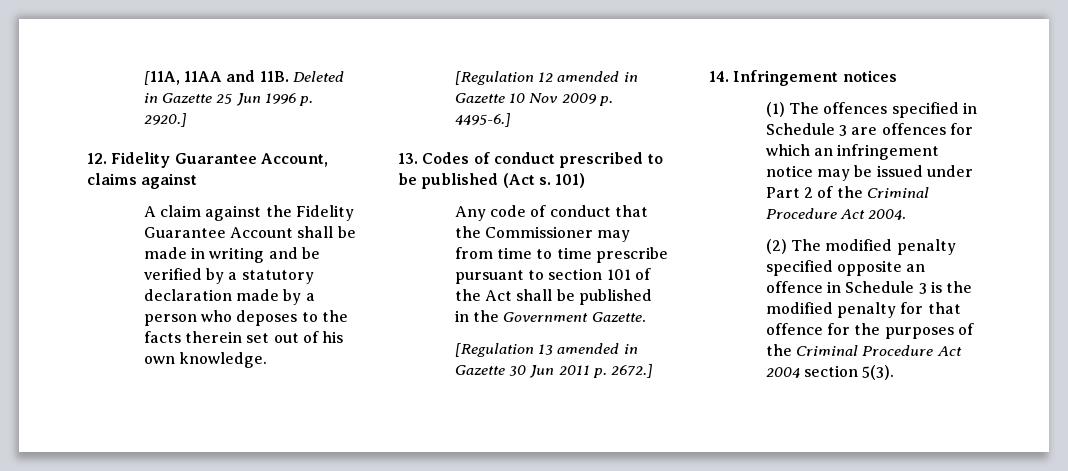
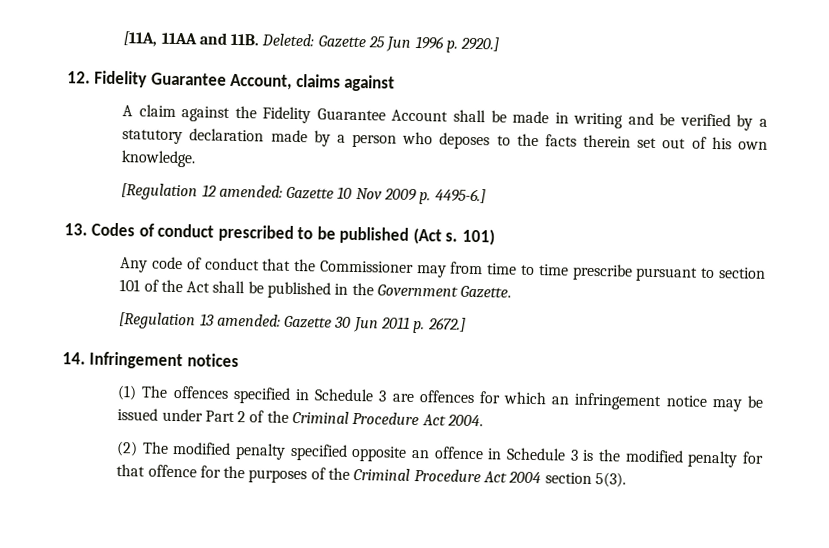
[293,71,345,82] [143,93,158,103] Deleted in -> [261,33,316,47] Deleted:
[557,71,638,82] amended in -> [218,184,283,198] amended:
[557,343,638,354] amended in -> [216,313,281,327] amended:

